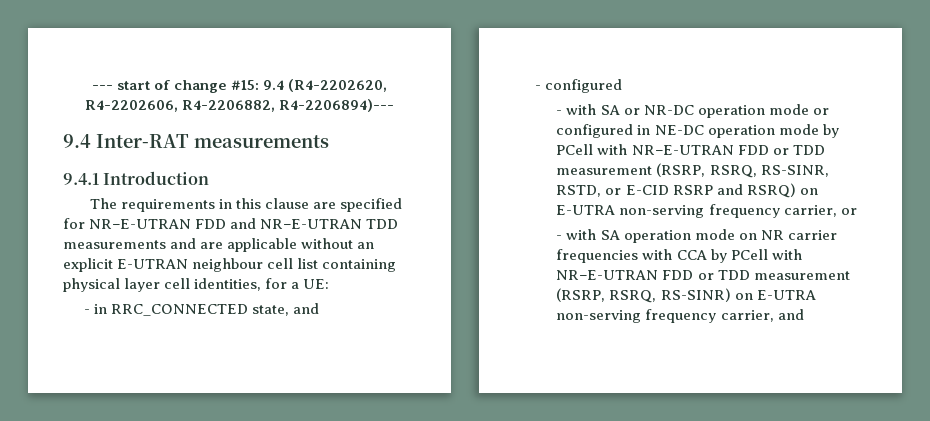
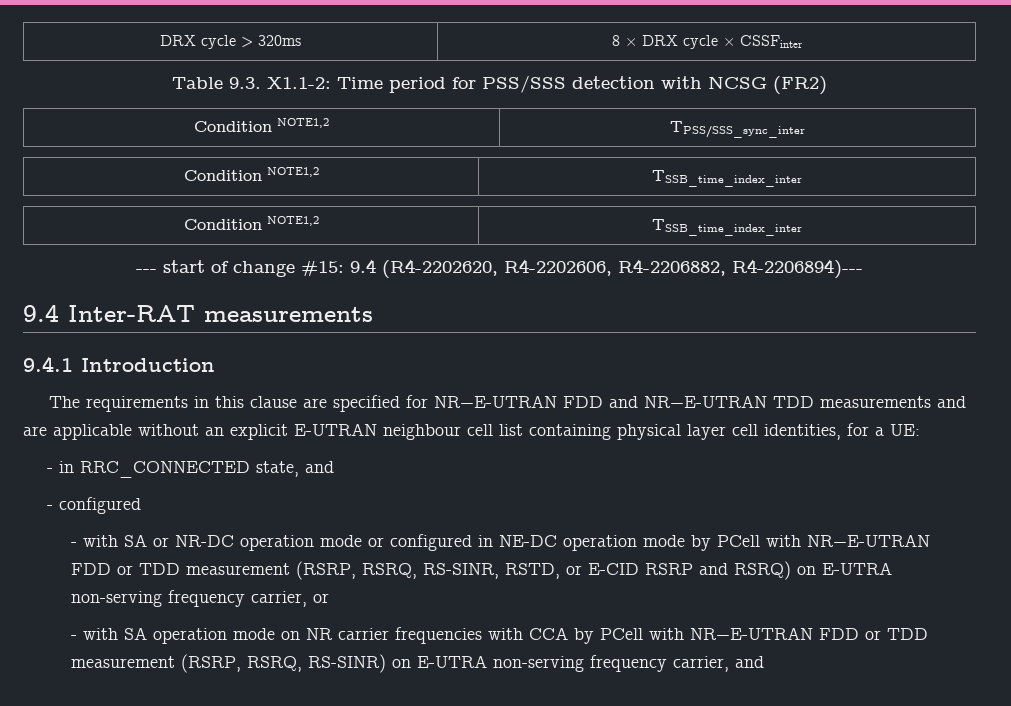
(91, 87) none -> [160,35,301,49] [611,35,802,49] [172,75,827,95] [194,118,329,132] [670,121,805,138] [183,167,319,181] [652,170,802,187] [183,216,319,230] [652,219,802,236] DRX cycle > 320ms | 8 × DRX cycle × CSSFinter // Table 9.3. X1.1-2: Time period for PSS/SSS detection with NCSG (FR2) // Condition NOTE1,2 | TPSS/SSS_sync_inter // Condition NOTE1,2 | TSSB_time_index_inter // Condition NOTE1,2 | TSSB_time_index_inter //

